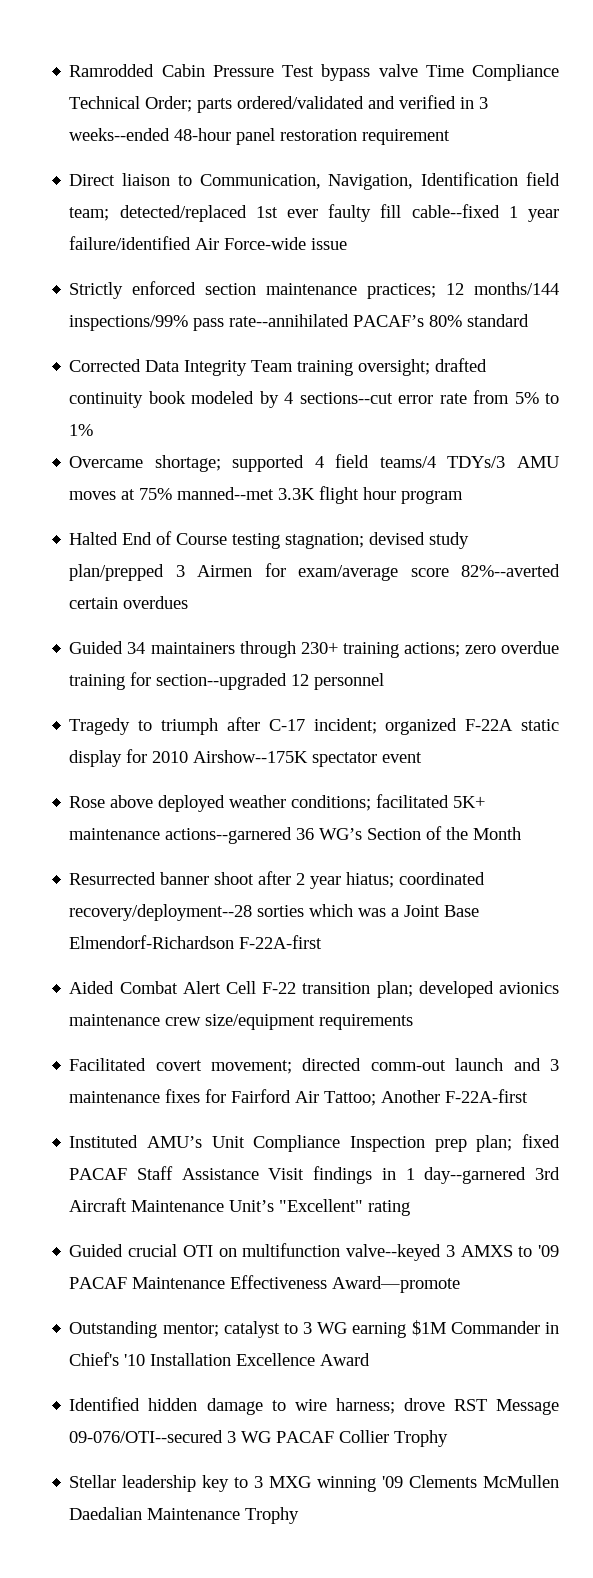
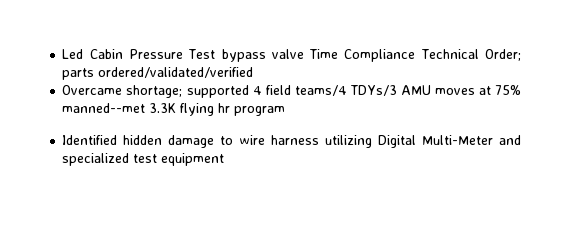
[69,64,155,77] Ramrodded -> [62,49,84,59] Led
[237,95,489,109] [69,128,451,145] [69,172,560,190] [69,204,559,222] [69,236,348,250] [69,281,559,299] [69,314,530,331] [69,358,488,376] [69,390,559,408] [69,424,94,436] ordered/validated and verified in 3 weeks--ended 48-hour panel restoration requirement // Direct liaison to Communication, Navigation, Identification field team; detected/replaced 1st ever faulty fill cable--fixed 1 year failure/identified Air Force-wide issue // Strictly enforced section maintenance practices; 12 months/144 inspections/99% pass rate--annihilated PACAF’s 80% standard // Corrected Data Integrity Team training oversight; drafted continuity book modeled by 4 sections--cut error rate from 5% to 1% -> [98,67,254,78] ordered/validated/verified
[319,486,397,504] flight hour -> [180,103,231,116] flying hr
[69,531,470,549] [69,563,560,581] [69,596,189,609] [69,641,559,658] [69,672,385,690] [69,717,559,735] [69,749,423,767] [69,794,486,812] [69,826,522,844] [69,871,486,889] [69,904,480,921] [69,935,323,949] [69,981,559,998] [69,1014,414,1030] [69,1058,559,1074] [69,1089,529,1106] [69,1134,560,1152] [69,1166,560,1184] [69,1198,411,1216] [69,1243,559,1261] [69,1275,461,1293] [69,1320,559,1338] [69,1352,371,1366] // Halted End of Course testing stagnation; devised study plan/prepped 3 Airmen for exam/average score 82%--averted certain overdues // Guided 34 maintainers through 230+ training actions; zero overdue training for section--upgraded 12 personnel // Tragedy to triumph after C-17 incident; organized F-22A static display for 2010 Airshow--175K spectator event // Rose above deployed weather conditions; facilitated 5K+ maintenance actions--garnered 36 WG’s Section of the Month // Resurrected banner shoot after 2 year hiatus; coordinated recovery/deployment--28 sorties which was a Joint Base Elmendorf-Richardson F-22A-first // Aided Combat Alert Cell F-22 transition plan; developed avionics maintenance crew size/equipment requirements // Facilitated covert movement; directed comm-out launch and 3 maintenance fixes for Fairford Air Tattoo; Another F-22A-first // Instituted AMU’s Unit Compliance Inspection prep plan; fixed PACAF Staff Assistance Visit findings in 1 day--garnered 3rd Aircraft Maintenance Unit’s "Excellent" rating // Guided crucial OTI on multifunction valve--keyed 3 AMXS to '09 PACAF Maintenance Effectiveness Award—promote // Outstanding mentor; catalyst to 3 WG earning $1M Commander in Chief's '10 Installation Excellence Award -> (286, 111) none
[335,1398,559,1415] [69,1430,449,1447] [69,1475,559,1492] [69,1507,300,1524] harness; drove RST Message 09-076/OTI--secured 3 WG PACAF Collier Trophy // Stellar leadership key to 3 MXG winning '09 Clements McMullen Daedalian Maintenance Trophy -> [271,135,522,148] [62,153,225,166] harness utilizing Digital Multi-Meter and specialized test equipment

